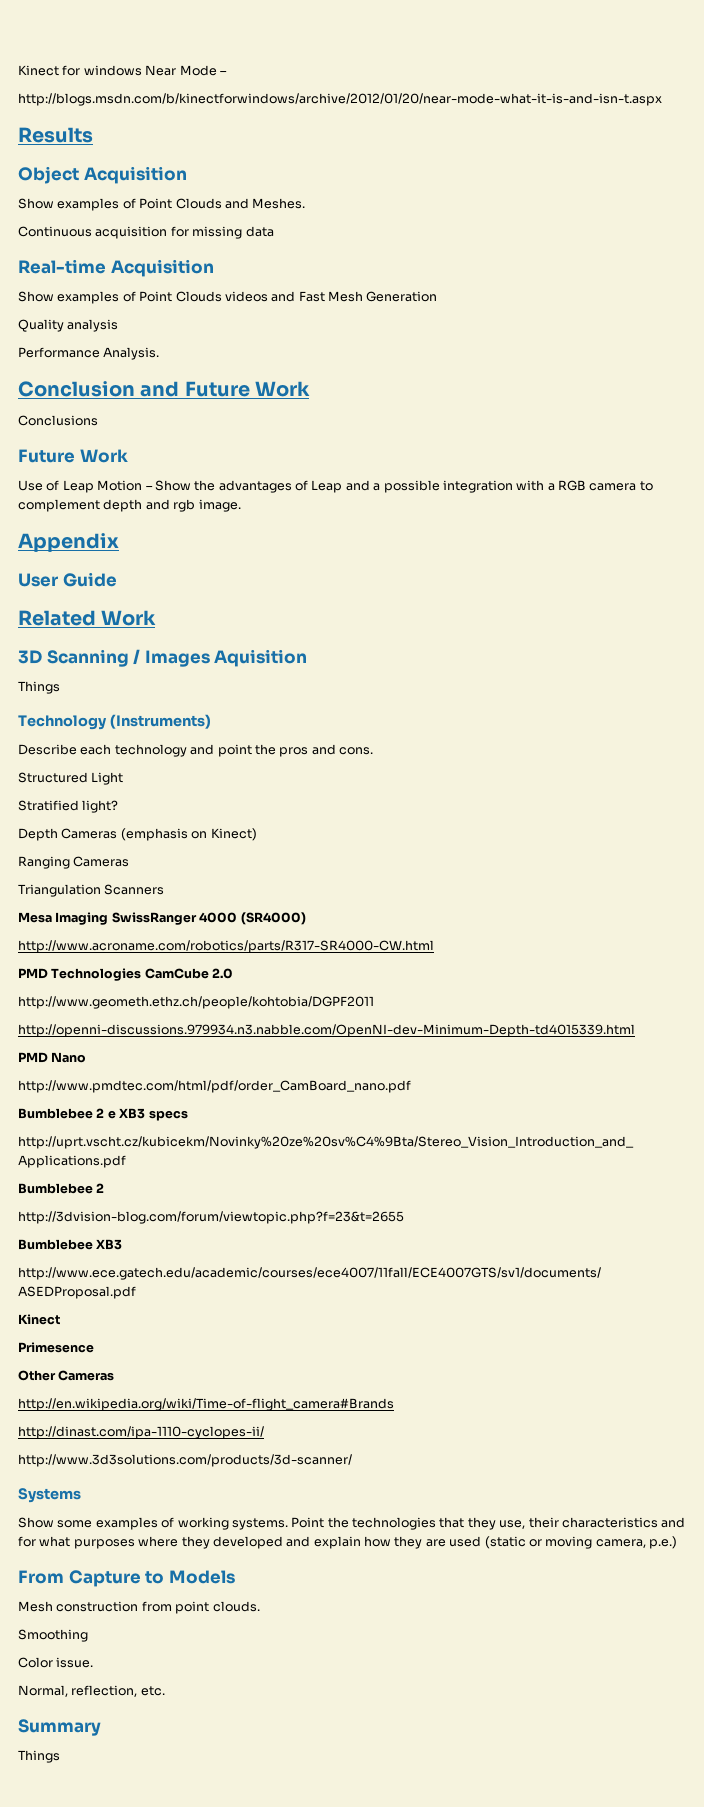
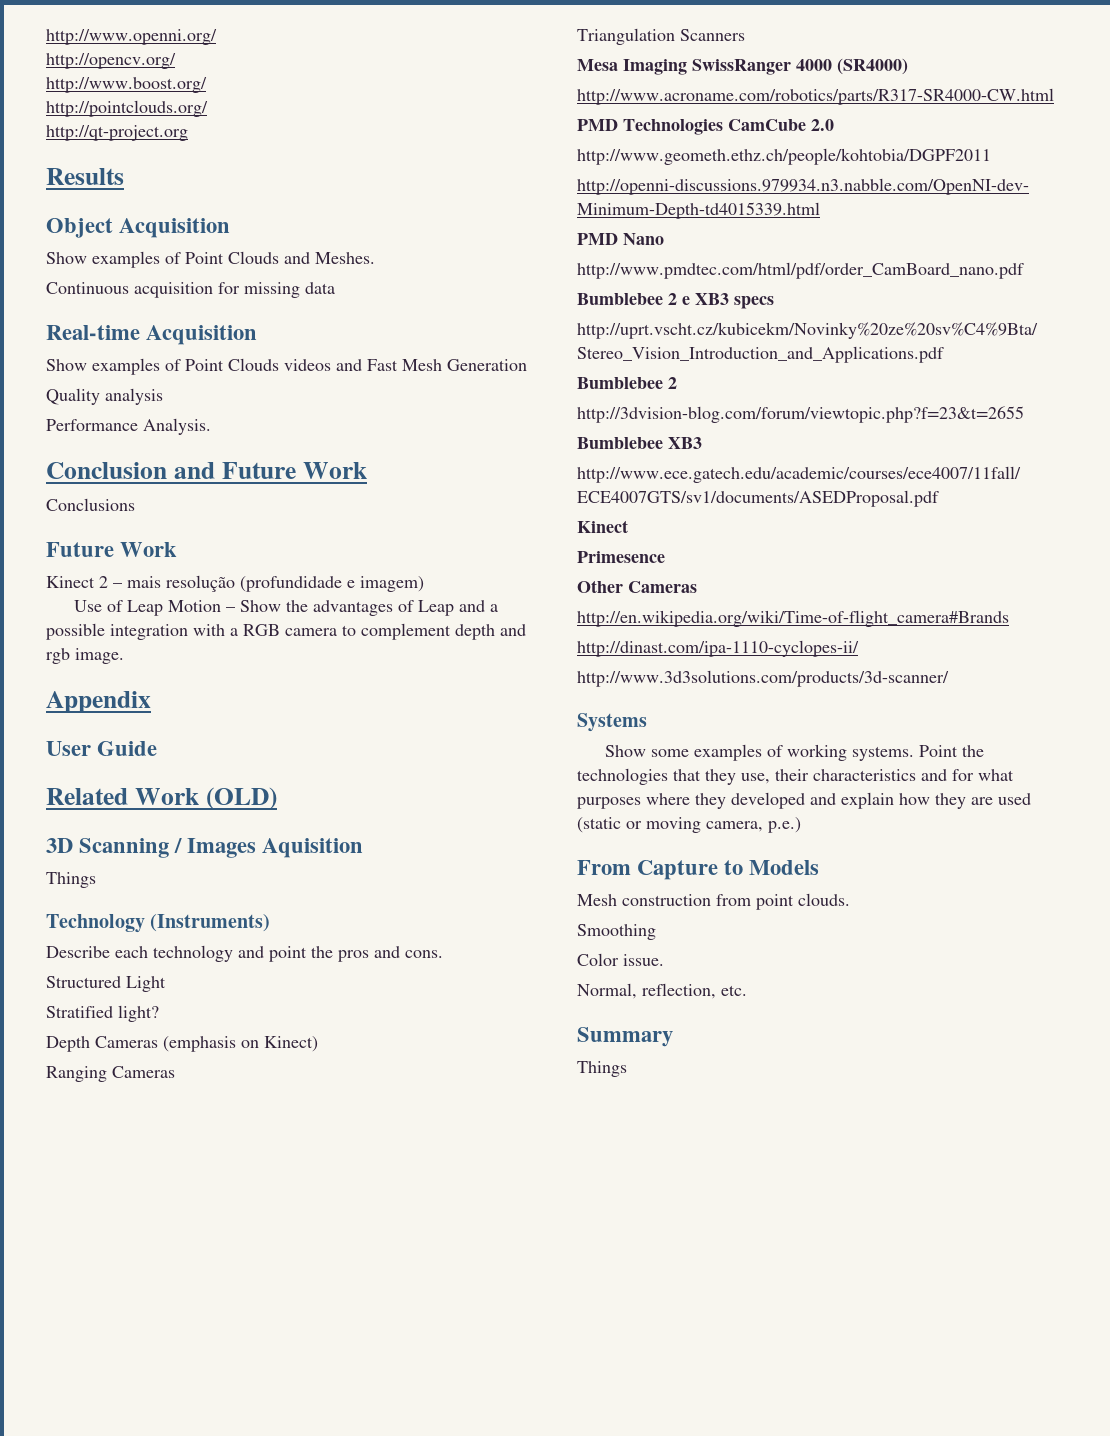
[18,65,227,76] [18,93,662,106] Kinect for windows Near Mode – // http://blogs.msdn.com/b/kinectforwindows/archive/2012/01/20/near-mode-what-it-is-and-isn-t.aspx -> [46,29,217,45] [46,53,176,69] [46,77,207,93] [46,100,208,117] [46,125,188,141] http://www.openni.org/ // http://opencv.org/ // http://www.boost.org/ // http://pointclouds.org/ // http://qt-project.org
(128, 456) none -> [46,575,424,592] // Kinect 2 – mais resolução (profundidade e imagem)
(157, 618) none -> [205,787,277,810] (OLD)

